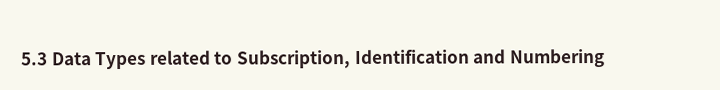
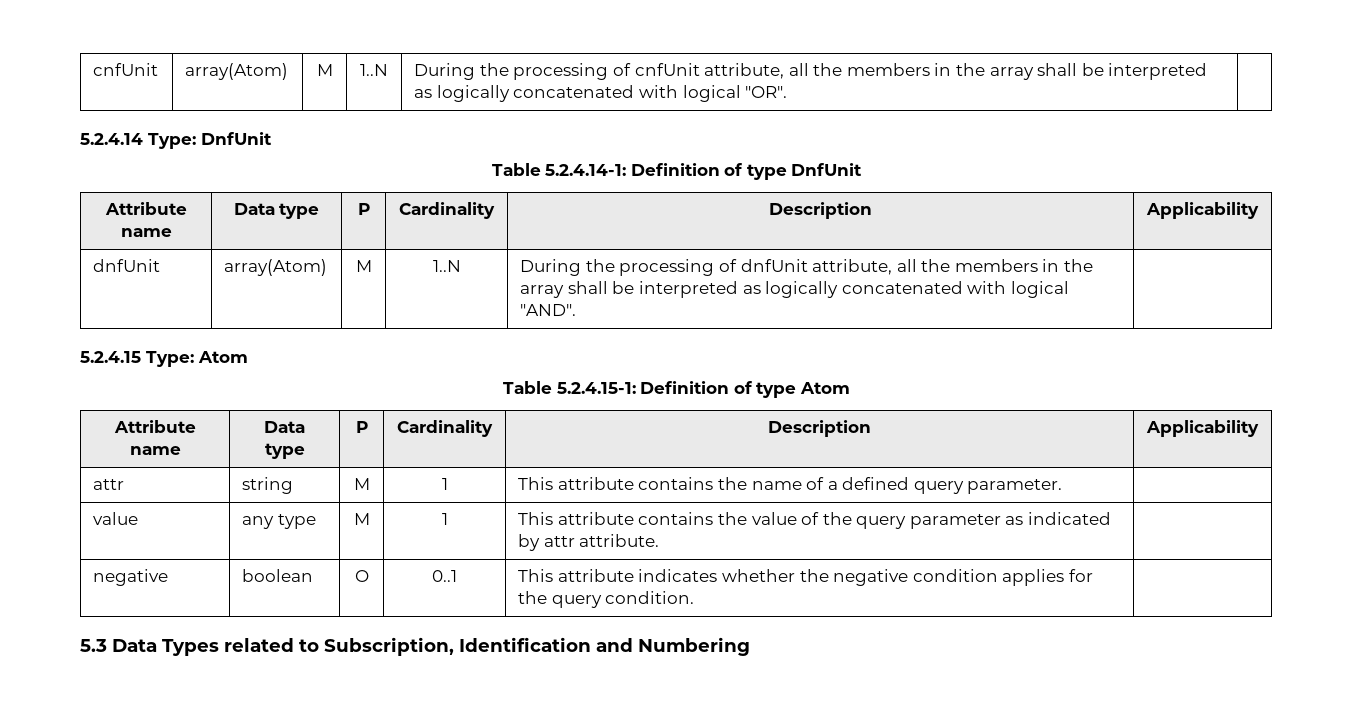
(21, 59) none -> [93,63,159,76] [185,63,289,80] [316,64,333,76] [360,64,388,76] [414,63,1208,80] [414,85,788,102] [80,132,272,149] [491,163,863,180] [104,202,187,215] [120,228,172,237] [233,203,320,219] [357,203,370,215] [399,202,495,219] [768,202,872,219] [1146,202,1259,219] [93,259,161,272] [224,259,328,276] [355,260,372,272] [432,260,461,272] [520,259,1094,276] [520,281,1069,298] [520,304,577,316] [80,351,248,367] [503,381,850,398] [113,420,196,433] [129,446,181,455] [264,421,305,433] [264,443,305,459] [355,421,368,433] [397,420,493,437] [767,420,871,437] [1146,420,1259,437] [93,479,125,490] [242,477,294,494] [353,478,370,490] [441,478,448,490] [518,477,1063,494] [93,512,139,525] [242,514,316,529] [353,513,370,525] [441,513,448,525] [518,512,1112,529] [518,534,660,551] [93,569,169,586] [242,569,314,582] [354,570,369,582] [432,570,457,582] [518,569,1093,586] [518,591,695,608] cnfUnit | array(Atom) | M | 1..N | During the processing of cnfUnit attribute, all the members in the array shall be interpreted as logically concatenated with logical "OR". | // 5.2.4.14 Type: DnfUnit // Table 5.2.4.14-1: Definition of type DnfUnit // Attribute name | Data type | P | Cardinality | Description | Applicability // dnfUnit | array(Atom) | M | 1..N | During the processing of dnfUnit attribute, all the members in the array shall be interpreted as logically concatenated with logical "AND". | // 5.2.4.15 Type: Atom // Table 5.2.4.15-1: Definition of type Atom // Attribute name | Data type | P | Cardinality | Description | Applicability // attr | string | M | 1 | This attribute contains the name of a defined query parameter. | // value | any type | M | 1 | This attribute contains the value of the query parameter as indicated by attr attribute. | // negative | boolean | O | 0..1 | This attribute indicates whether the negative condition applies for the query condition. | //

